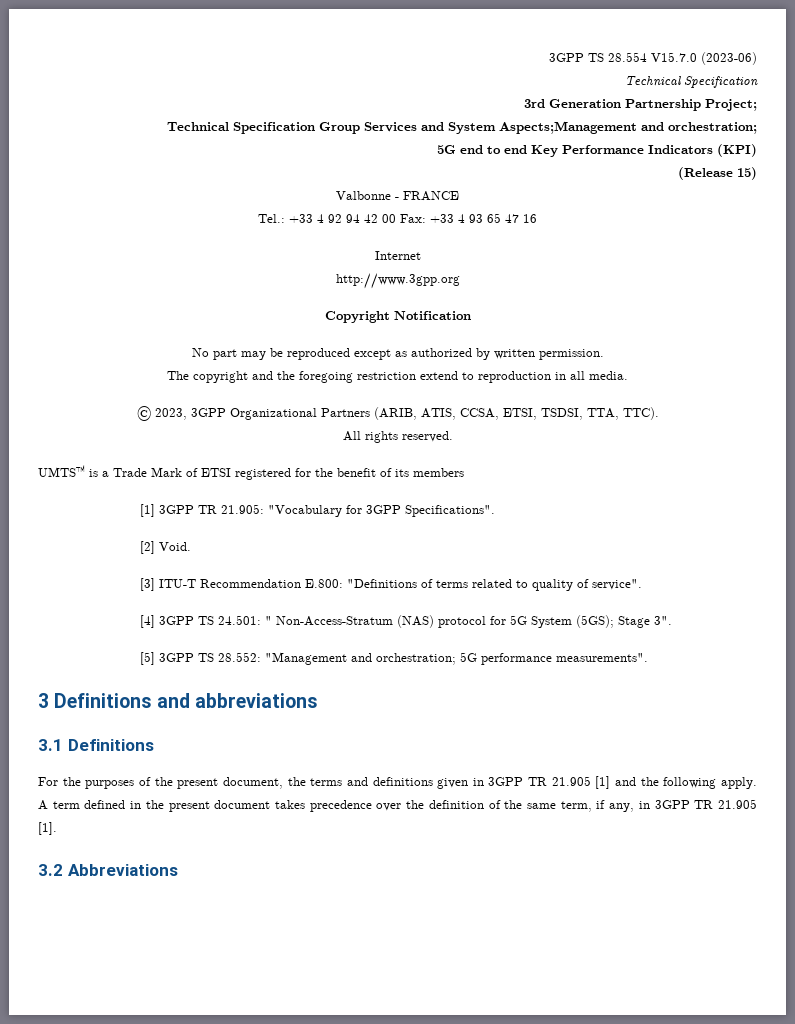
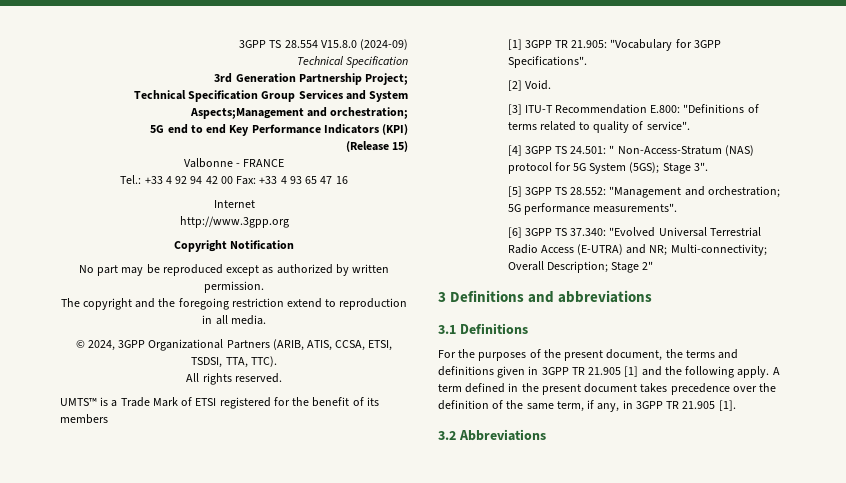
[651,52,757,65] V15.7.0 (2023-06) -> [320,39,408,50] V15.8.0 (2024-09)
[154,408,187,420] 2023, -> [87,340,115,351] 2024,
(649, 657) none -> [507,227,761,238] [507,244,767,256] [507,261,654,273] // [6] 3GPP TS 37.340: "Evolved Universal Terrestrial Radio Access (E-UTRA) and NR; Multi-connectivity; Overall Description; Stage 2"

